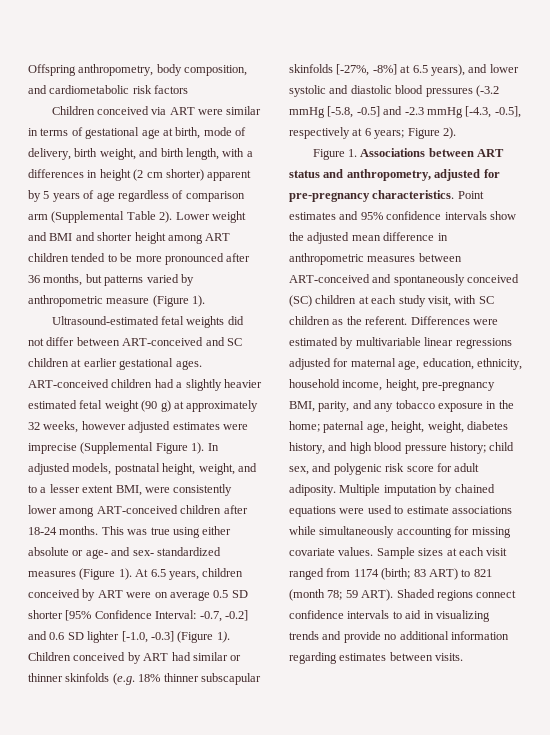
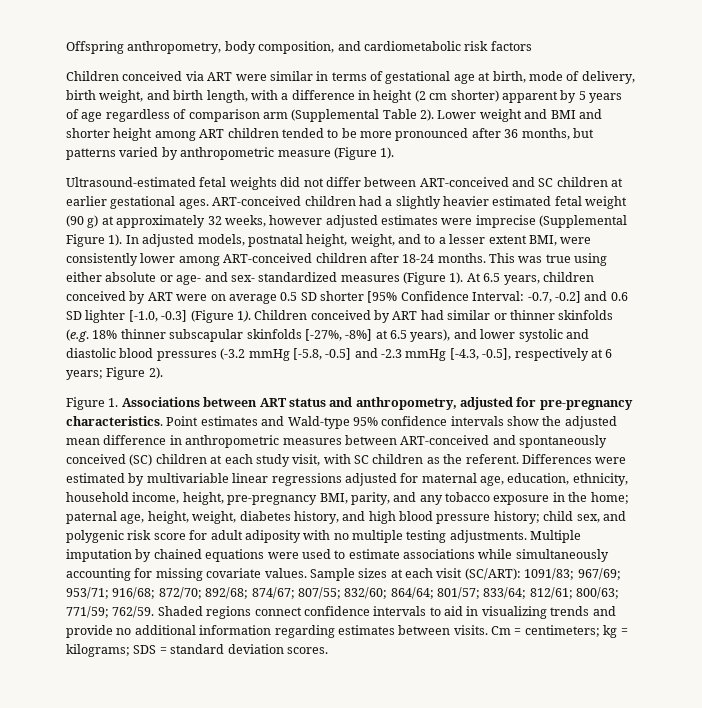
[28,169,84,178] differences -> [291,90,355,100] difference
(359, 215) none -> [287,416,350,429] Wald-type
[289,484,336,496] adiposity. -> [244,530,527,543] adiposity with no multiple testing adjustments.
[289,568,492,580] [289,589,394,601] ranged from 1174 (birth; 83 ART) to 821 (month 78; 59 ART). -> [464,568,621,580] [66,587,620,599] [66,606,155,618] (SC/ART): 1091/83; 967/69; 953/71; 916/68; 872/70; 892/68; 874/67; 807/55; 832/60; 864/64; 801/57; 833/64; 812/61; 800/63; 771/59; 762/59.
(464, 657) none -> [491,625,628,638] [66,644,328,657] Cm = centimeters; kg = kilograms; SDS = standard deviation scores.

